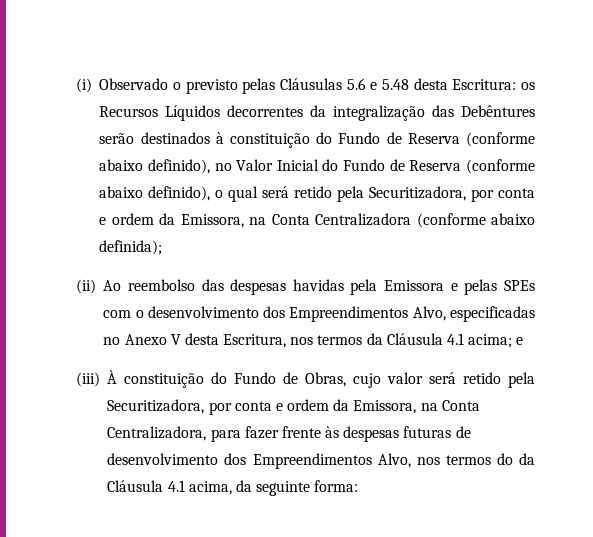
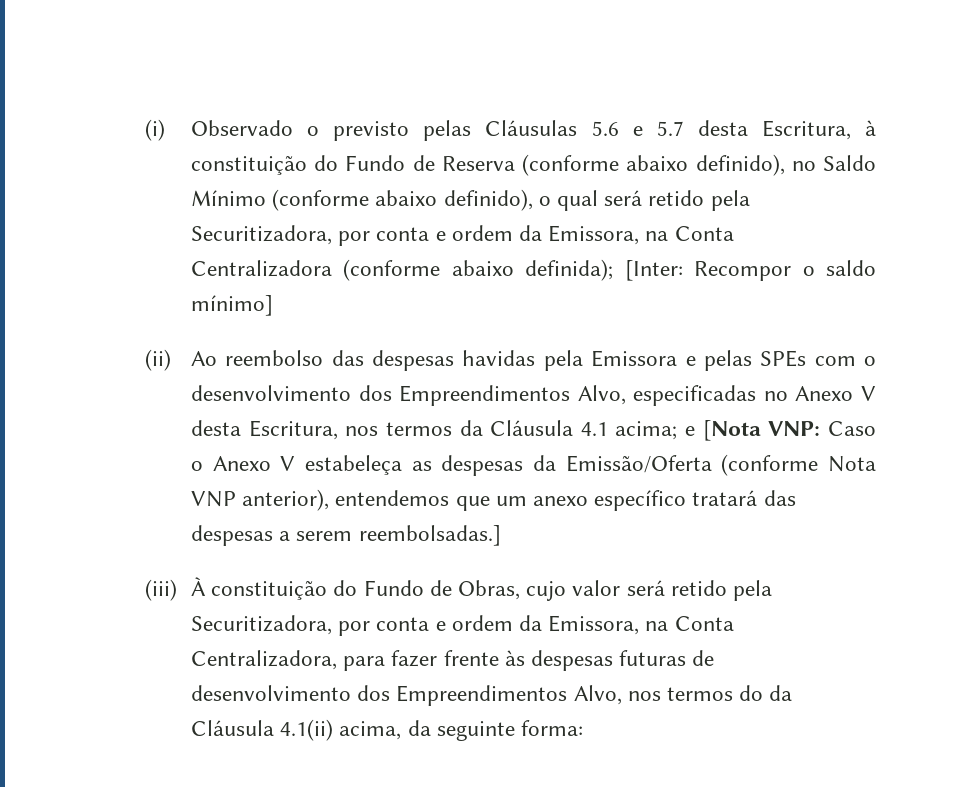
[381,78,535,90] [99,105,535,121] [99,132,210,144] 5.48 desta Escritura: os Recursos Líquidos decorrentes da integralização das Debêntures serão destinados -> [656,120,851,140] 5.7 desta Escritura,
[236,159,462,171] Valor Inicial do Fundo de Reserva -> [823,155,876,171] [190,190,266,206] Saldo Mínimo
(163, 247) none -> [624,260,877,281] [190,295,273,316] [Inter: Recompor o saldo mínimo]
(524, 341) none -> [702,420,876,441] [190,454,876,476] [190,489,796,511] [190,525,501,546] [Nota VNP: Caso o Anexo V estabeleça as despesas da Emissão/Oferta (conforme Nota VNP anterior), entendemos que um anexo específico tratará das despesas a serem reembolsadas.]
[167,480,185,492] 4.1 -> [280,719,334,741] 4.1(ii)

